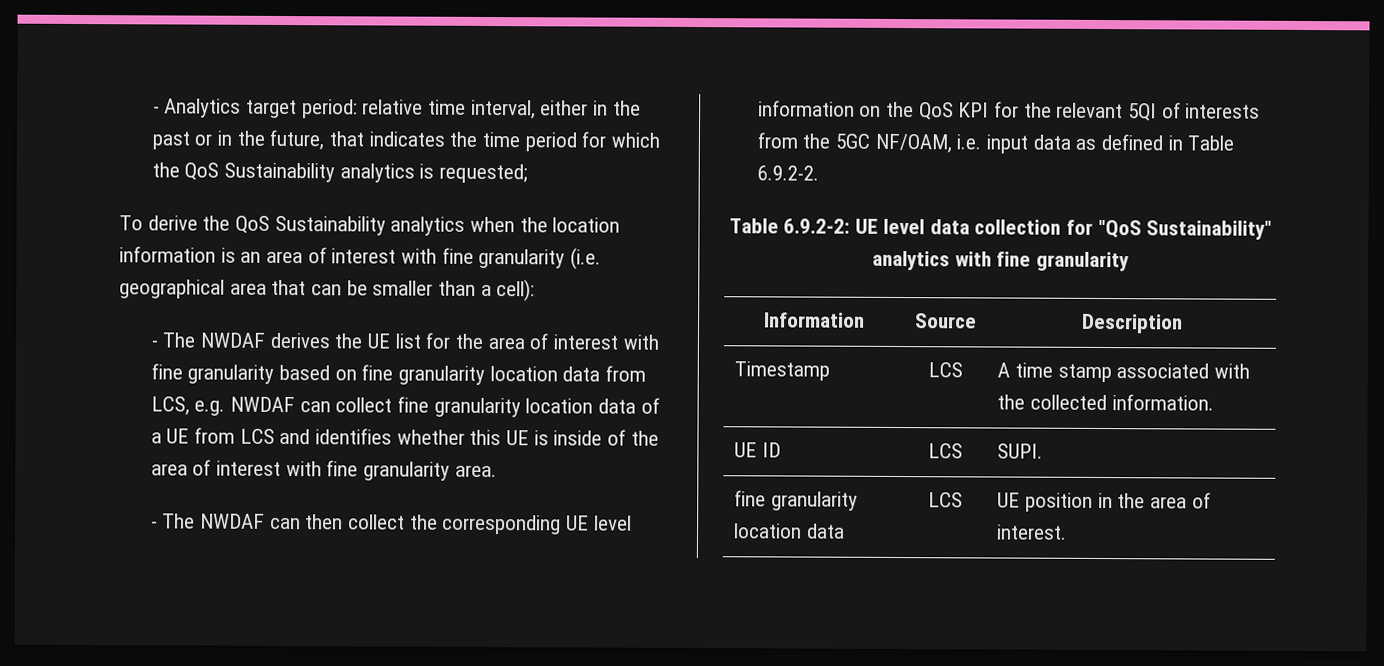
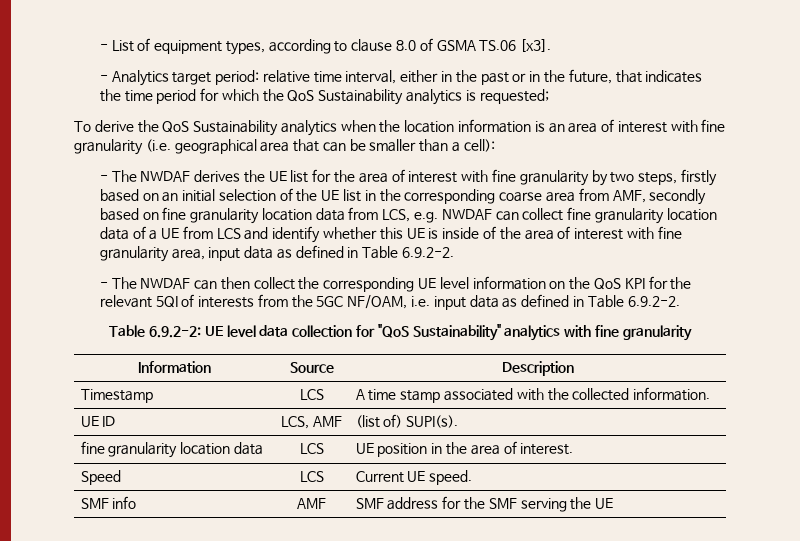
[152,106,160,114] - -> [99,38,552,55] [99,75,108,81] - List of equipment types, according to clause 8.0 of GSMA TS.06 [x3]. // -
(275, 374) none -> [591,169,717,186] [99,188,707,205] by two steps, firstly based on an initial selection of the UE list in the corresponding coarse area from AMF, secondly
[314,428,392,445] identifies -> [272,226,321,243] identify
[454,464,497,478] area. -> [171,245,455,261] area, input data as defined in Table 6.9.2-2.
[927,443,963,459] [997,443,1044,459] LCS | SUPI. -> [281,416,342,429] [355,414,459,428] LCS, AMF | (list of) SUPI(s).
(1068, 532) none -> [80,470,121,485] [299,471,324,482] [355,470,473,485] [80,496,137,509] [297,498,326,509] [355,496,614,512] // Speed | LCS | Current UE speed. // SMF info | AMF | SMF address for the SMF serving the UE

